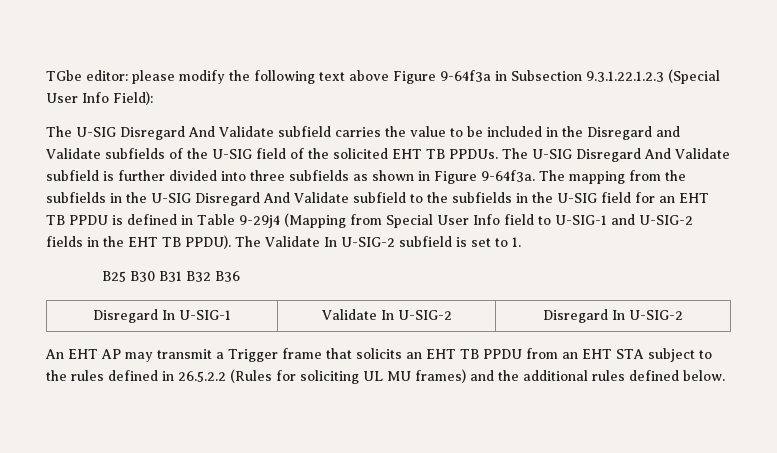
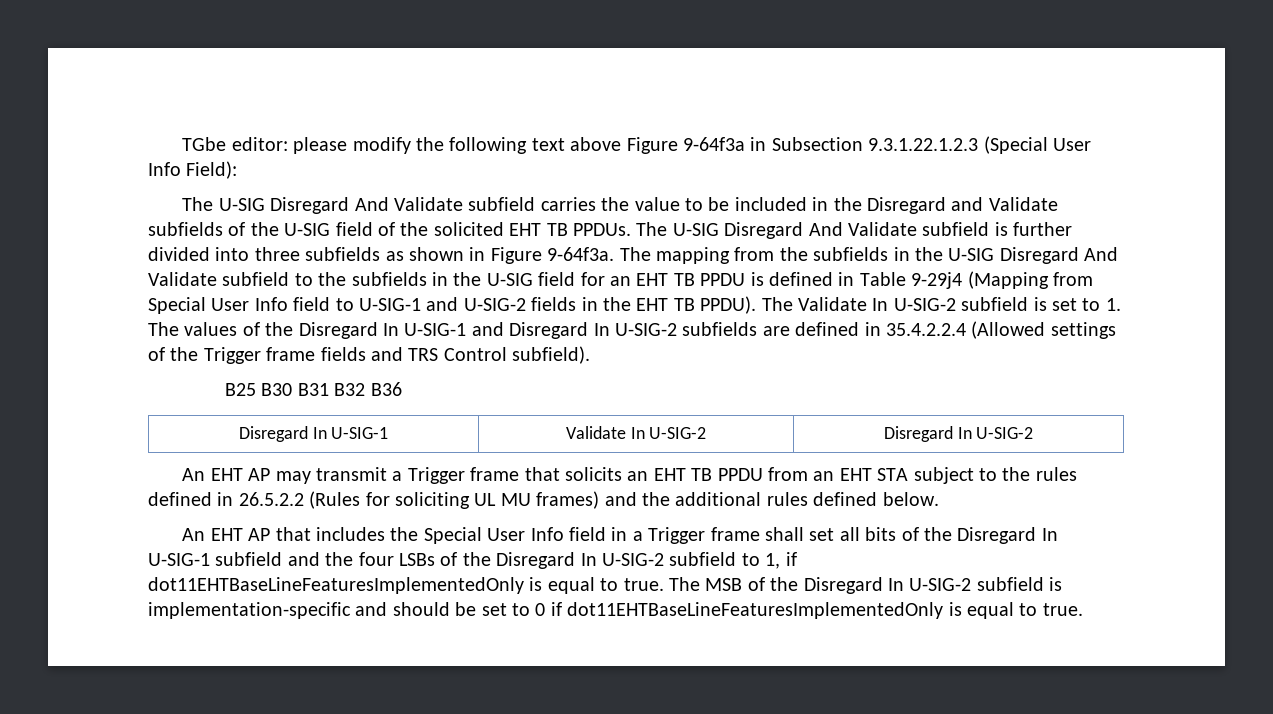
(521, 242) none -> [148,321,1116,339] [148,346,591,364] The values of the Disregard In U-SIG-1 and Disregard In U-SIG-2 subfields are defined in 35.4.2.2.4 (Allowed settings of the Trigger frame fields and TRS Control subfield).
(725, 375) none -> [182,527,1058,544] [148,552,797,569] [148,577,1063,594] [148,602,1083,619] // An EHT AP that includes the Special User Info field in a Trigger frame shall set all bits of the Disregard In U-SIG-1 subfield and the four LSBs of the Disregard In U-SIG-2 subfield to 1, if dot11EHTBaseLineFeaturesImplementedOnly is equal to true. The MSB of the Disregard In U-SIG-2 subfield is implementation-specific and should be set to 0 if dot11EHTBaseLineFeaturesImplementedOnly is equal to true.

